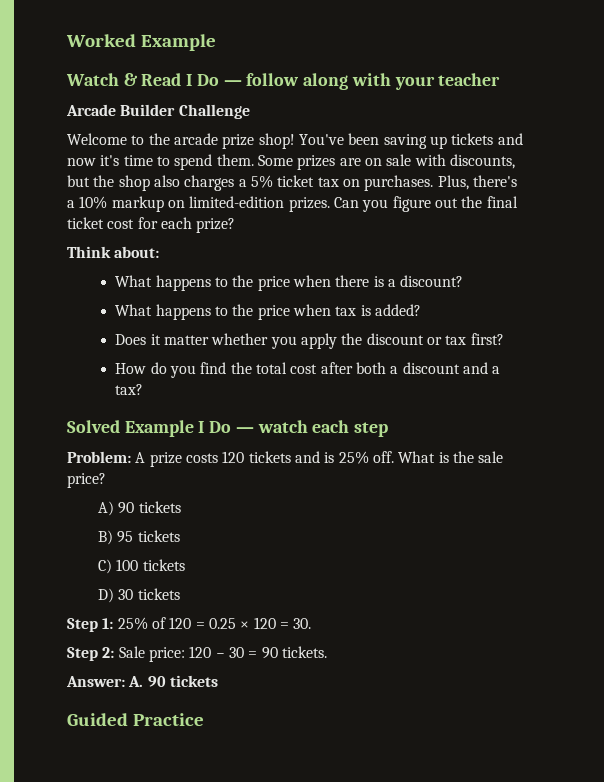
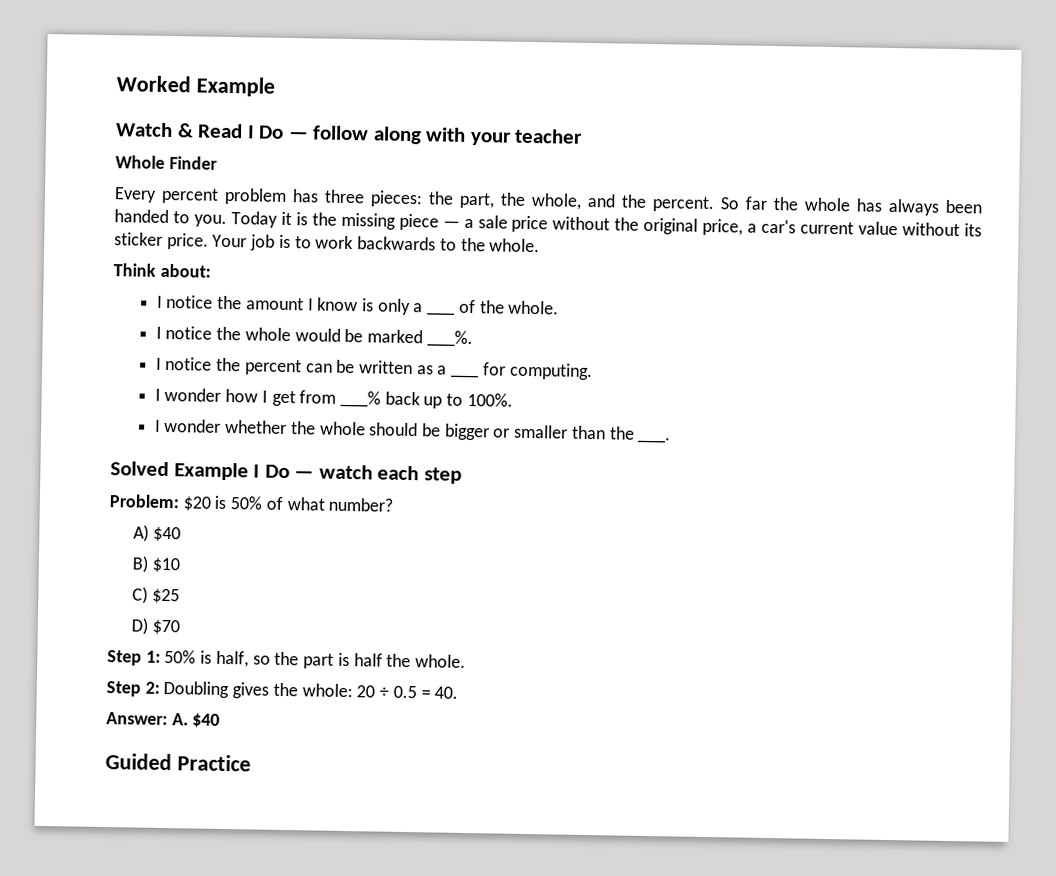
[66,104,250,119] [67,133,523,149] [67,154,515,170] [67,175,517,191] [67,196,518,212] [67,217,236,233] [67,246,160,258] [115,275,464,291] [115,304,422,320] [115,333,504,349] [115,362,501,378] [115,384,144,395] Arcade Builder Challenge // Welcome to the arcade prize shop! You've been saving up tickets and now it's time to spend them. Some prizes are on sale with discounts, but the shop also charges a 5% ticket tax on purchases. Plus, there's a 10% markup on limited-edition prizes. Can you figure out the final ticket cost for each prize? // Think about: // What happens to the price when there is a discount? // What happens to the price when tax is added? // Does it matter whether you apply the discount or tax first? // How do you find the total cost after both a discount and a tax? -> [115,155,218,170] [114,187,983,216] [114,209,983,237] [114,232,541,253] [113,263,211,278] [156,294,560,316] [155,325,473,348] [155,356,593,381] [154,387,513,409] [154,418,672,444] Whole Finder // Every percent problem has three pieces: the part, the whole, and the percent. So far the whole has always been handed to you. Today it is the missing piece — a sale price without the original price, a car's current value without its sticker price. Your job is to work backwards to the whole. // Think about: // I notice the amount I know is only a ___ of the whole. // I notice the whole would be marked ___%. // I notice the percent can be written as a ___ for computing. // I wonder how I get from ___% back up to 100%. // I wonder whether the whole should be bigger or smaller than the ___.
[135,451,504,467] [67,473,106,488] A prize costs 120 tickets and is 25% off. What is the sale price? -> [182,495,394,512] $20 is 50% of what number?
[118,501,181,514] 90 tickets -> [153,526,182,542] $40
[117,530,180,543] 95 tickets -> [152,557,181,573] $10
[116,559,185,571] 100 tickets -> [152,588,181,604] $25
[118,588,180,600] 30 tickets -> [152,619,181,635] $70
[117,617,312,630] [67,646,327,662] 25% of 120 = 0.25 × 120 = 30. // Step 2: Sale price: 120 − 30 = 90 tickets. -> [164,650,466,669] [106,680,459,699] 50% is half, so the part is half the whole. // Step 2: Doubling gives the whole: 20 ÷ 0.5 = 40.
[147,675,218,687] 90 tickets -> [192,713,221,728] $40

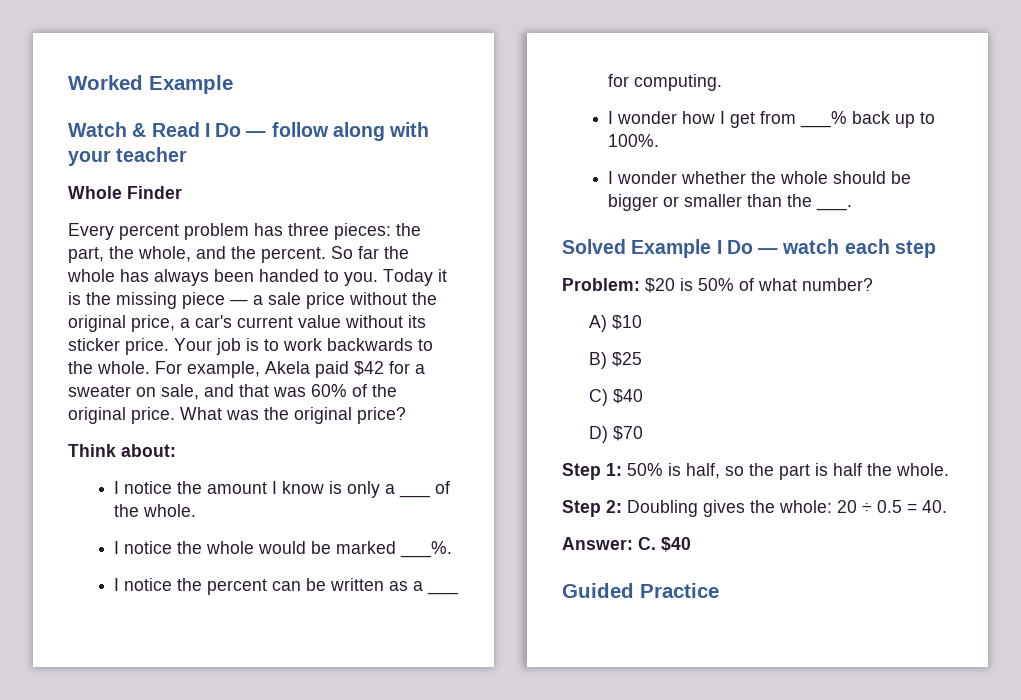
(541, 245) none -> [155,361,425,378] [68,384,397,400] [68,407,406,424] For example, Akela paid $42 for a sweater on sale, and that was 60% of the original price. What was the original price?
[153,526,182,542] $40 -> [612,315,643,330] $10
[152,557,181,573] $10 -> [612,352,643,367] $25
[152,588,181,604] $25 -> [613,389,644,404] $40
[171,713,189,726] A. -> [638,537,656,550] C.

